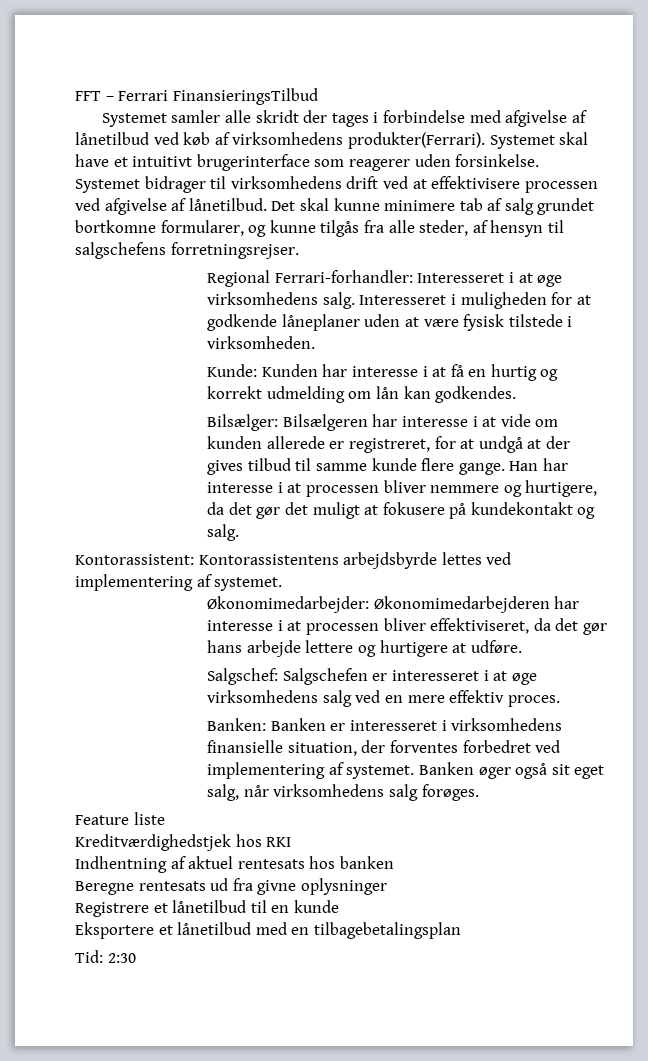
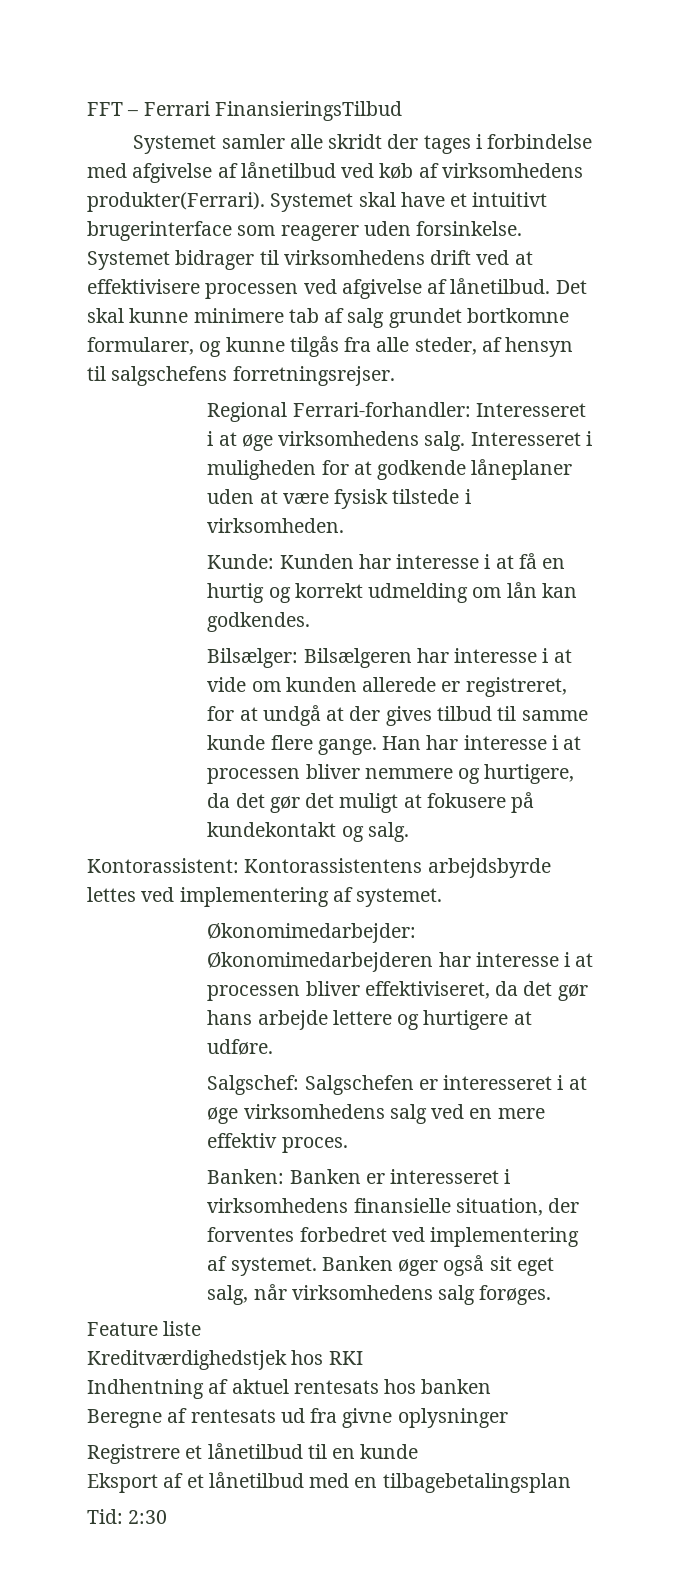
(134, 888) none -> [167,1408,188,1423] af
[75,922,154,939] Eksportere -> [87,1473,184,1493] Eksport af

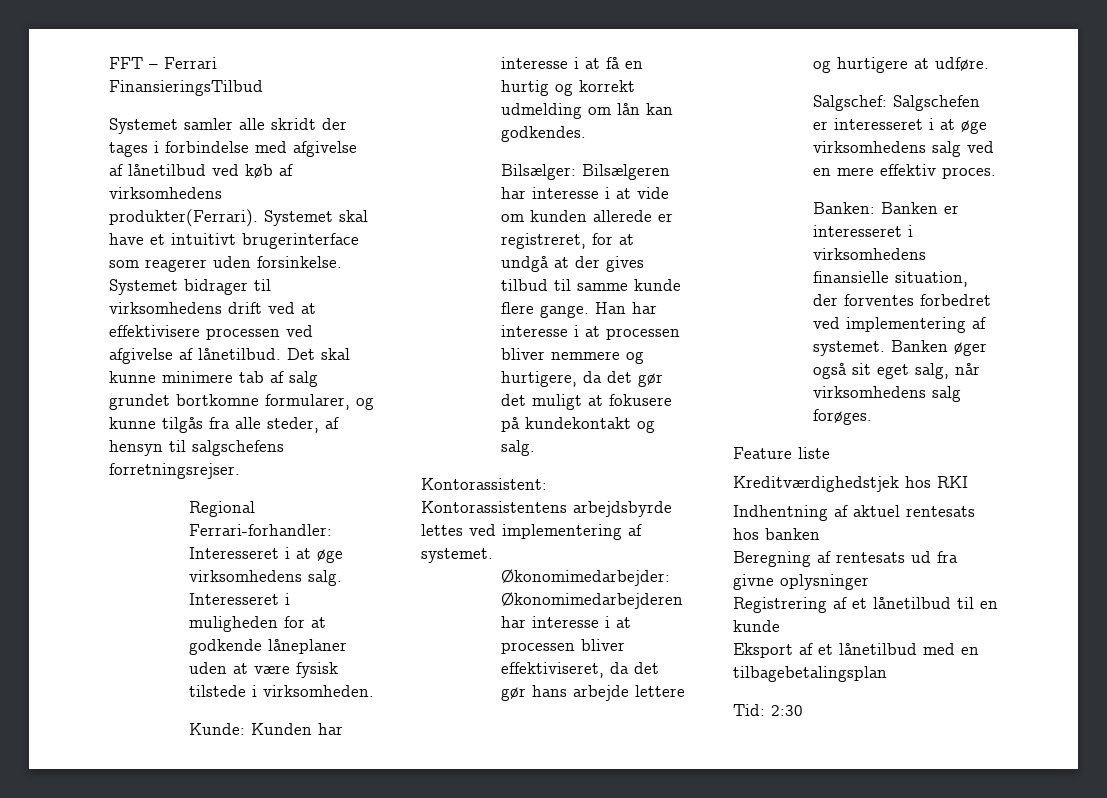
[87,1409,162,1428] Beregne -> [733,551,811,567] Beregning
[87,1444,180,1464] Registrere -> [733,597,847,613] Registrering af

